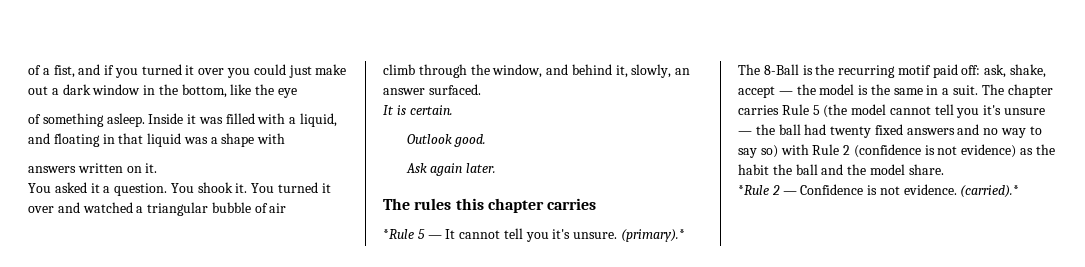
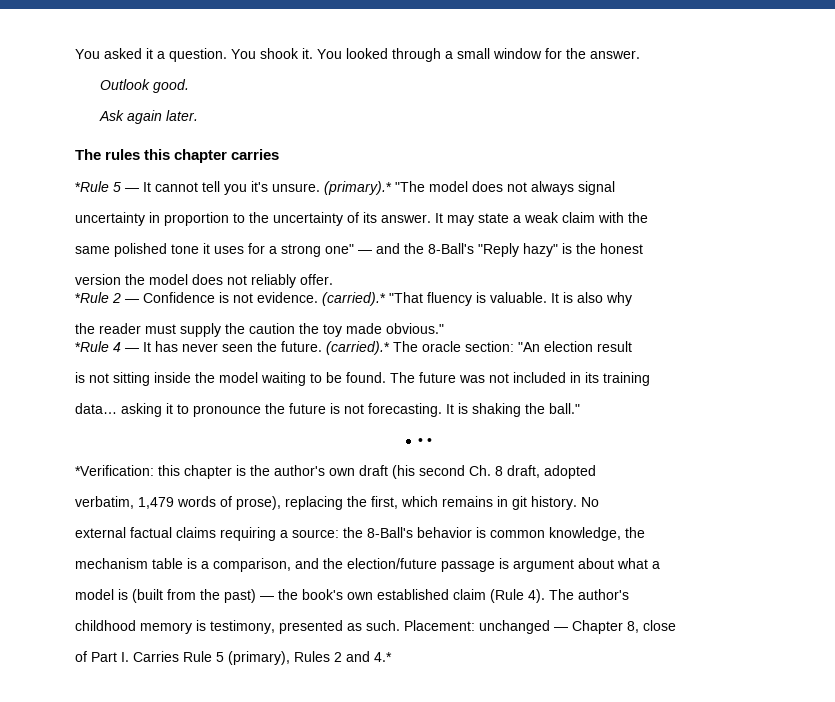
[28,64,347,78] [28,84,298,98] [28,113,338,127] [28,133,286,147] [28,163,158,173] of a fist, and if you turned it over you could just make out a dark window in the bottom, like the eye // of something asleep. Inside it was filled with a liquid, and floating in that liquid was a shape with // answers written on it. // -> (75, 54) none
[278,182,331,193] [28,202,287,216] [383,64,691,78] [383,84,481,95] [383,105,453,115] turned it over and watched a triangular bubble of air // climb through the window, and behind it, slowly, an answer surfaced. // It is certain. -> [346,48,640,62] looked through a small window for the answer.
[738,64,1047,78] [738,84,1053,98] [738,104,1046,118] [738,124,1042,138] [738,144,1055,158] [738,164,944,175] The 8-Ball is the recurring motif paid off: ask, shake, accept — the model is the same in a suit. The chapter carries Rule 5 (the model cannot tell you it's unsure — the ball had twenty fixed answers and no way to say so) with Rule 2 (confidence is not evidence) as the habit the ball and the model share. -> [395,181,615,195] [75,212,648,226] [75,243,643,257] [75,274,333,288] "The model does not always signal // uncertainty in proportion to the uncertainty of its answer. It may state a weak claim with the // same polished tone it uses for a strong one" — and the 8-Ball's "Reply hazy" is the honest // version the model does not reliably offer.
(1020, 191) none -> [389,292,632,306] [75,323,444,337] [75,341,632,355] [75,372,650,386] [75,403,580,417] [418,438,433,445] [75,465,596,479] [75,496,599,510] [75,527,645,541] [75,558,660,572] [75,589,629,603] [75,620,676,634] [75,651,392,665] "That fluency is valuable. It is also why // the reader must supply the caution the toy made obvious." // *Rule 4 — It has never seen the future. (carried).* The oracle section: "An election result // is not sitting inside the model waiting to be found. The future was not included in its training // data… asking it to pronounce the future is not forecasting. It is shaking the ball." // • • // *Verification: this chapter is the author's own draft (his second Ch. 8 draft, adopted // verbatim, 1,479 words of prose), replacing the first, which remains in git history. No // external factual claims requiring a source: the 8-Ball's behavior is common knowledge, the // mechanism table is a comparison, and the election/future passage is argument about what a // model is (built from the past) — the book's own established claim (Rule 4). The author's // childhood memory is testimony, presented as such. Placement: unchanged — Chapter 8, close // of Part I. Carries Rule 5 (primary), Rules 2 and 4.*

